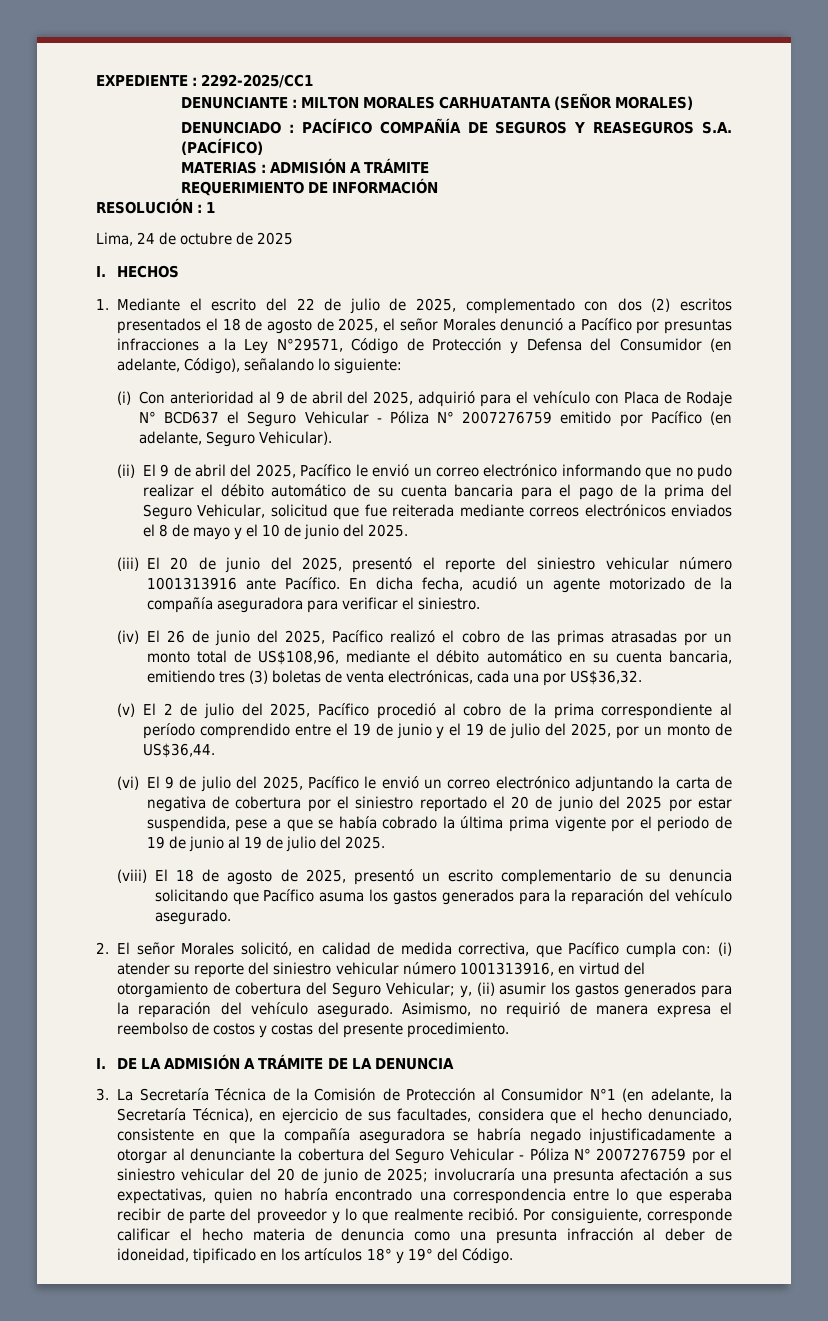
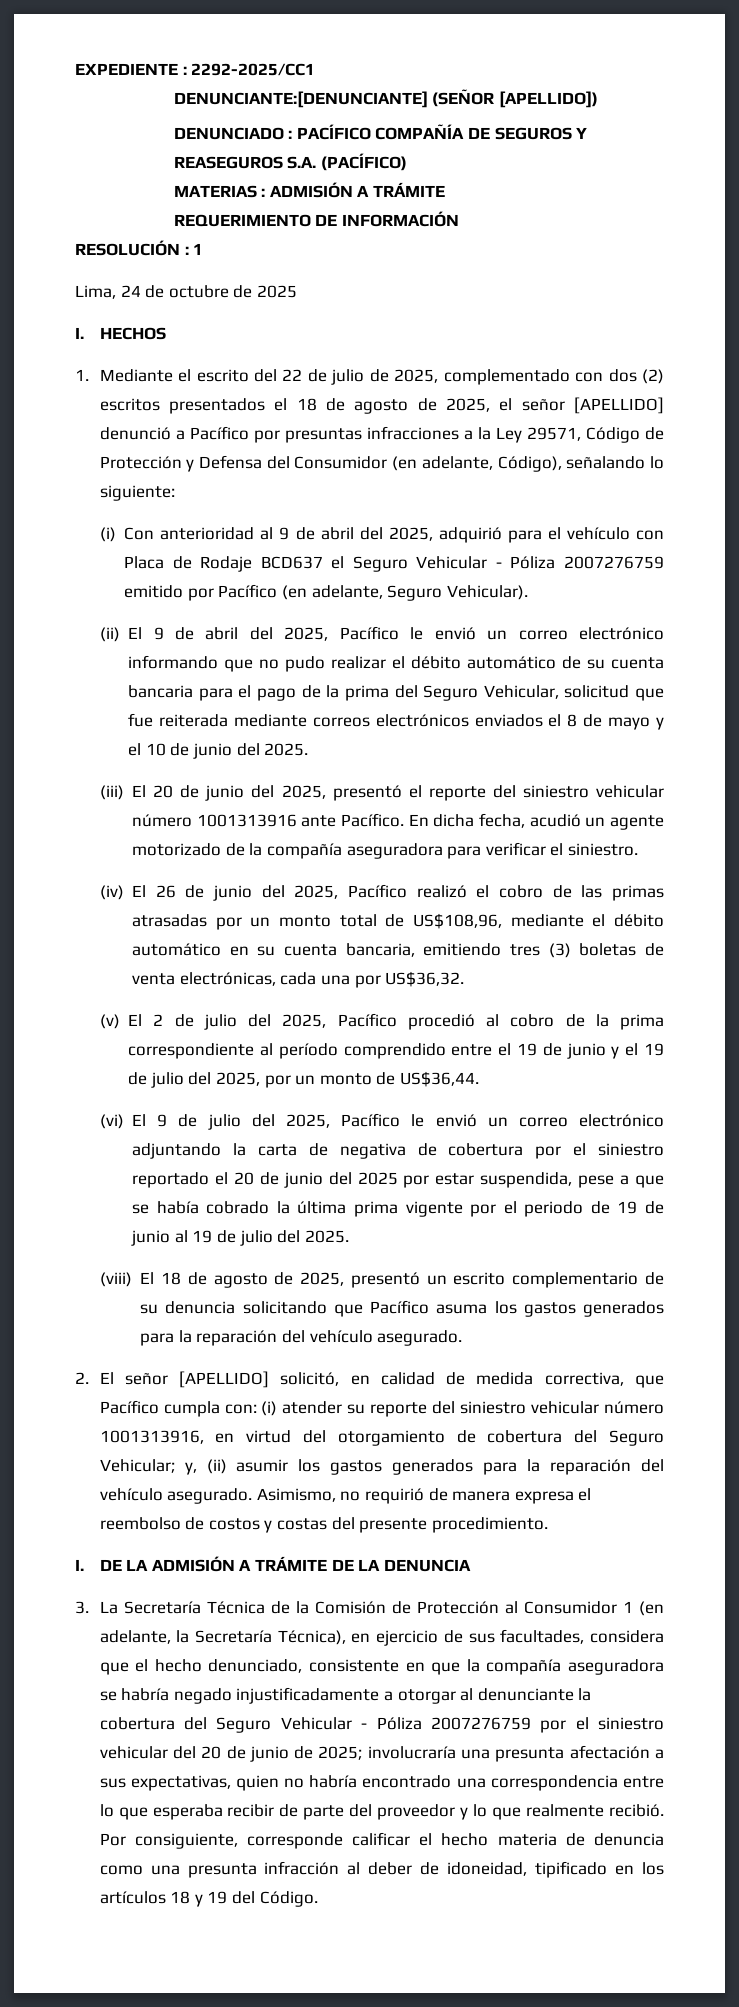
[181,93,694,110] DENUNCIANTE : MILTON MORALES CARHUATANTA (SEÑOR MORALES) -> [173,89,598,108] DENUNCIANTE:[DENUNCIANTE] (SEÑOR [APELLIDO])
[442,318,496,331] Morales -> [574,397,664,414] [APELLIDO]
[276,338,343,352] N°29571, -> [526,427,581,441] 29571,
[138,411,156,423] N° -> (253, 564) none
[437,411,455,423] N° -> (556, 562) none
[181,942,235,955] Morales -> [179,1371,270,1388] [APELLIDO]
[589,1088,616,1100] N°1 -> [622,1601,633,1613] 1
[573,1148,591,1160] N° -> (422, 1723) none
[366,1248,433,1264] 18° y 19° -> [170,1891,228,1907] 18 y 19

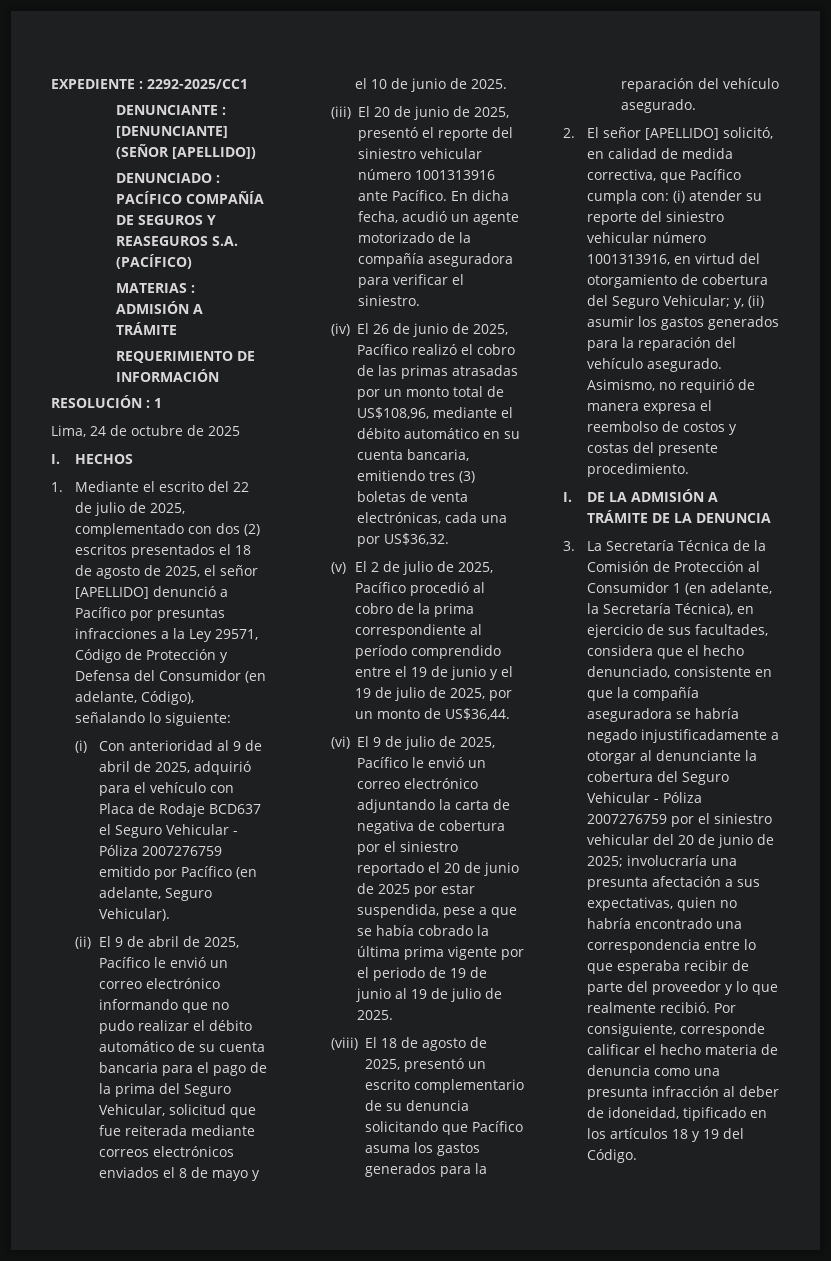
[173,91,428,108] DENUNCIANTE:[DENUNCIANTE] -> [116,105,227,115] [116,126,229,138] DENUNCIANTE : [DENUNCIANTE]
[359,527,383,540] del -> [134,761,152,772] de
[249,627,273,640] del -> [183,936,201,947] de
[236,743,260,756] del -> [450,78,468,89] de
[251,785,275,798] del -> [452,106,470,117] de
[261,885,285,898] del -> [451,323,469,334] de
[248,1014,272,1027] del -> [437,561,455,572] de
[188,1072,212,1085] del -> [429,687,447,698] de
[251,1114,275,1127] del -> [438,736,456,747] de
[328,1172,352,1185] del -> [356,883,374,894] de
[277,1230,301,1243] del -> [484,988,502,999] de

